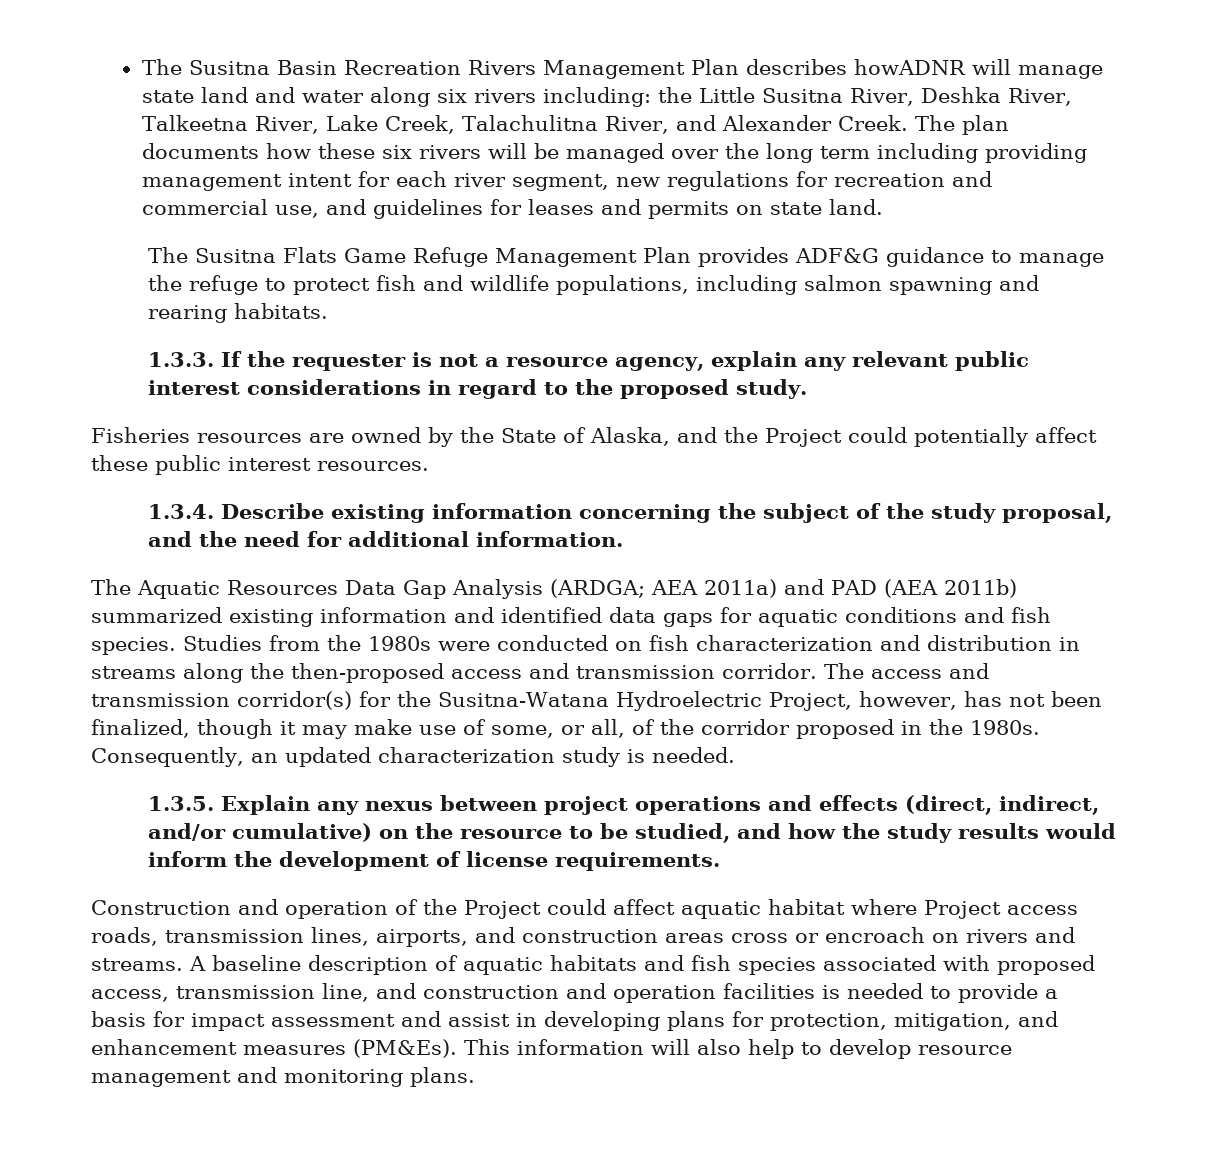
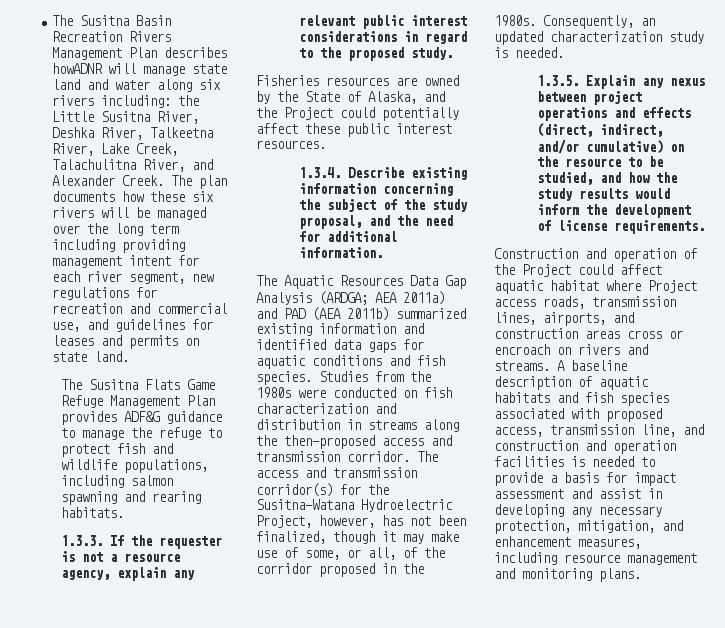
[667,1011,764,1031] plans for -> [571,506,662,517] any necessary
[243,1039,911,1059] measures (PM&Es). This information will also help to develop -> [578,538,641,549] [494,552,557,565] measures, including

